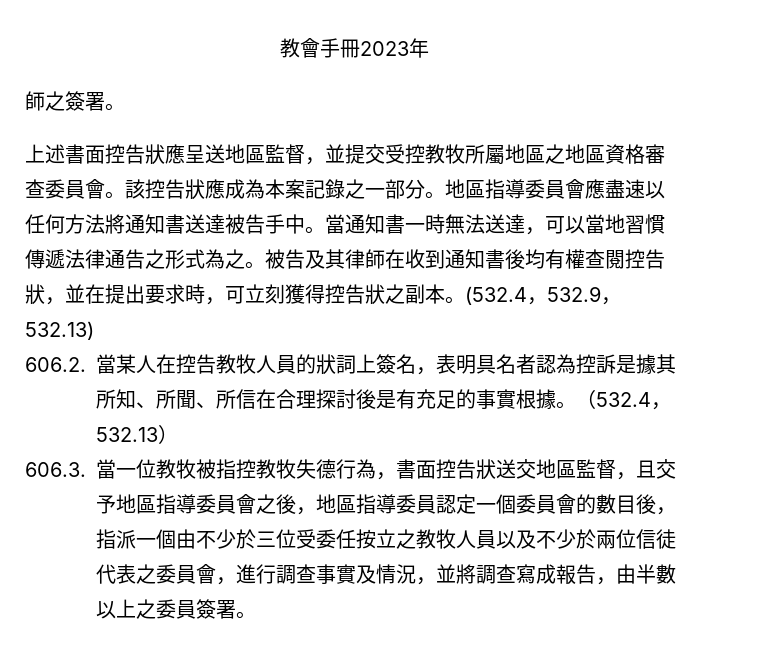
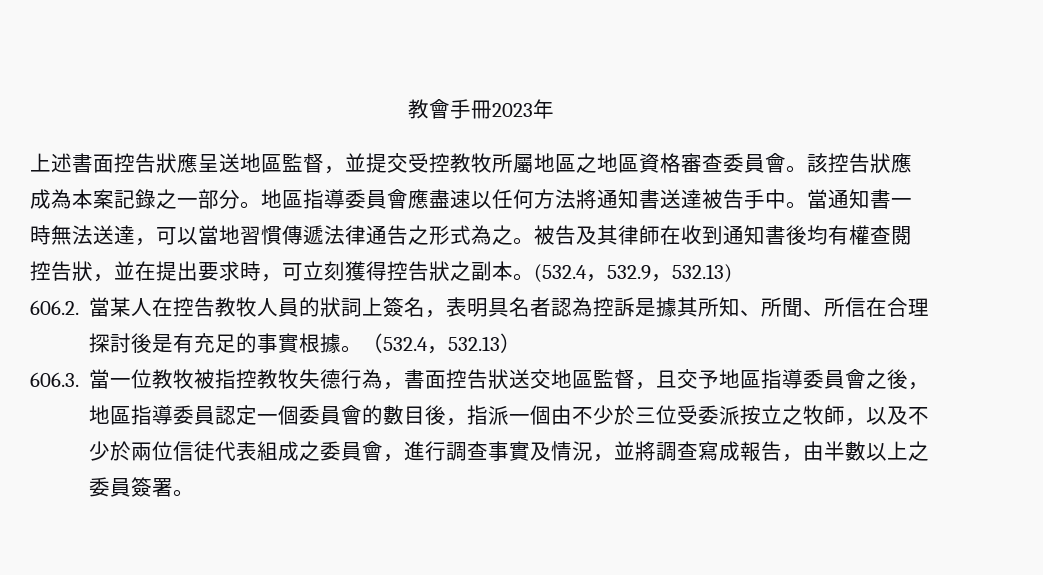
[25,91,125,111] // 師之簽署。 -> (554, 109) none
[336,529,496,549] 任按立之教牧人員 -> [719,405,867,426] 派按立之牧師，
(136, 574) none -> [257,441,300,461] 組成

